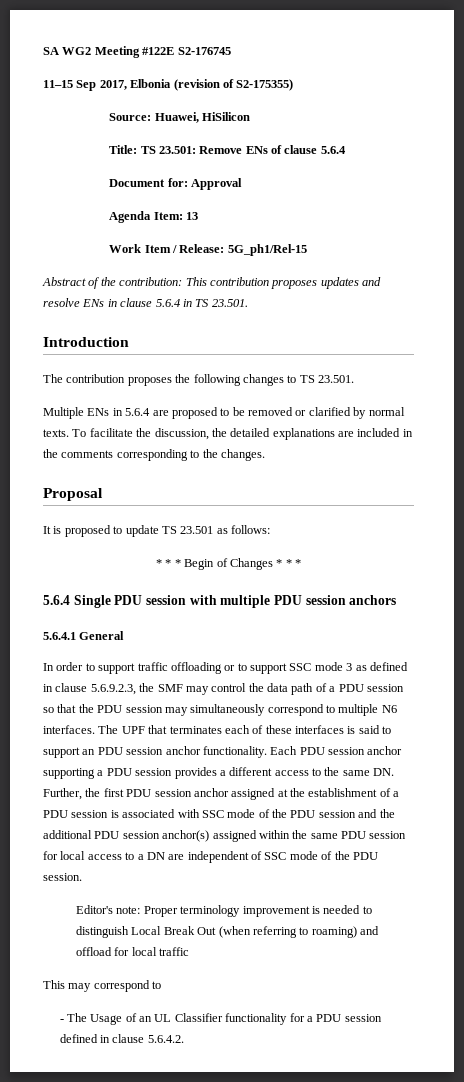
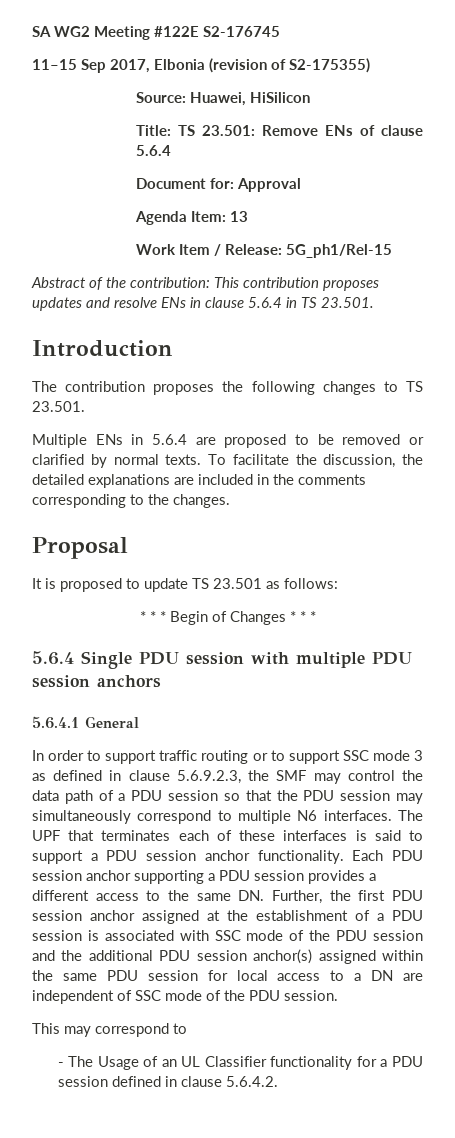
[170,662,222,674] offloading -> [201,750,249,764] routing
[82,749,96,755] an -> [90,853,98,861] a
[76,905,372,917] [76,926,380,938] [76,947,190,956] // Editor's note: Proper terminology improvement is needed to distinguish Local Break Out (when referring to roaming) and offload for local traffic -> (338, 995) none

